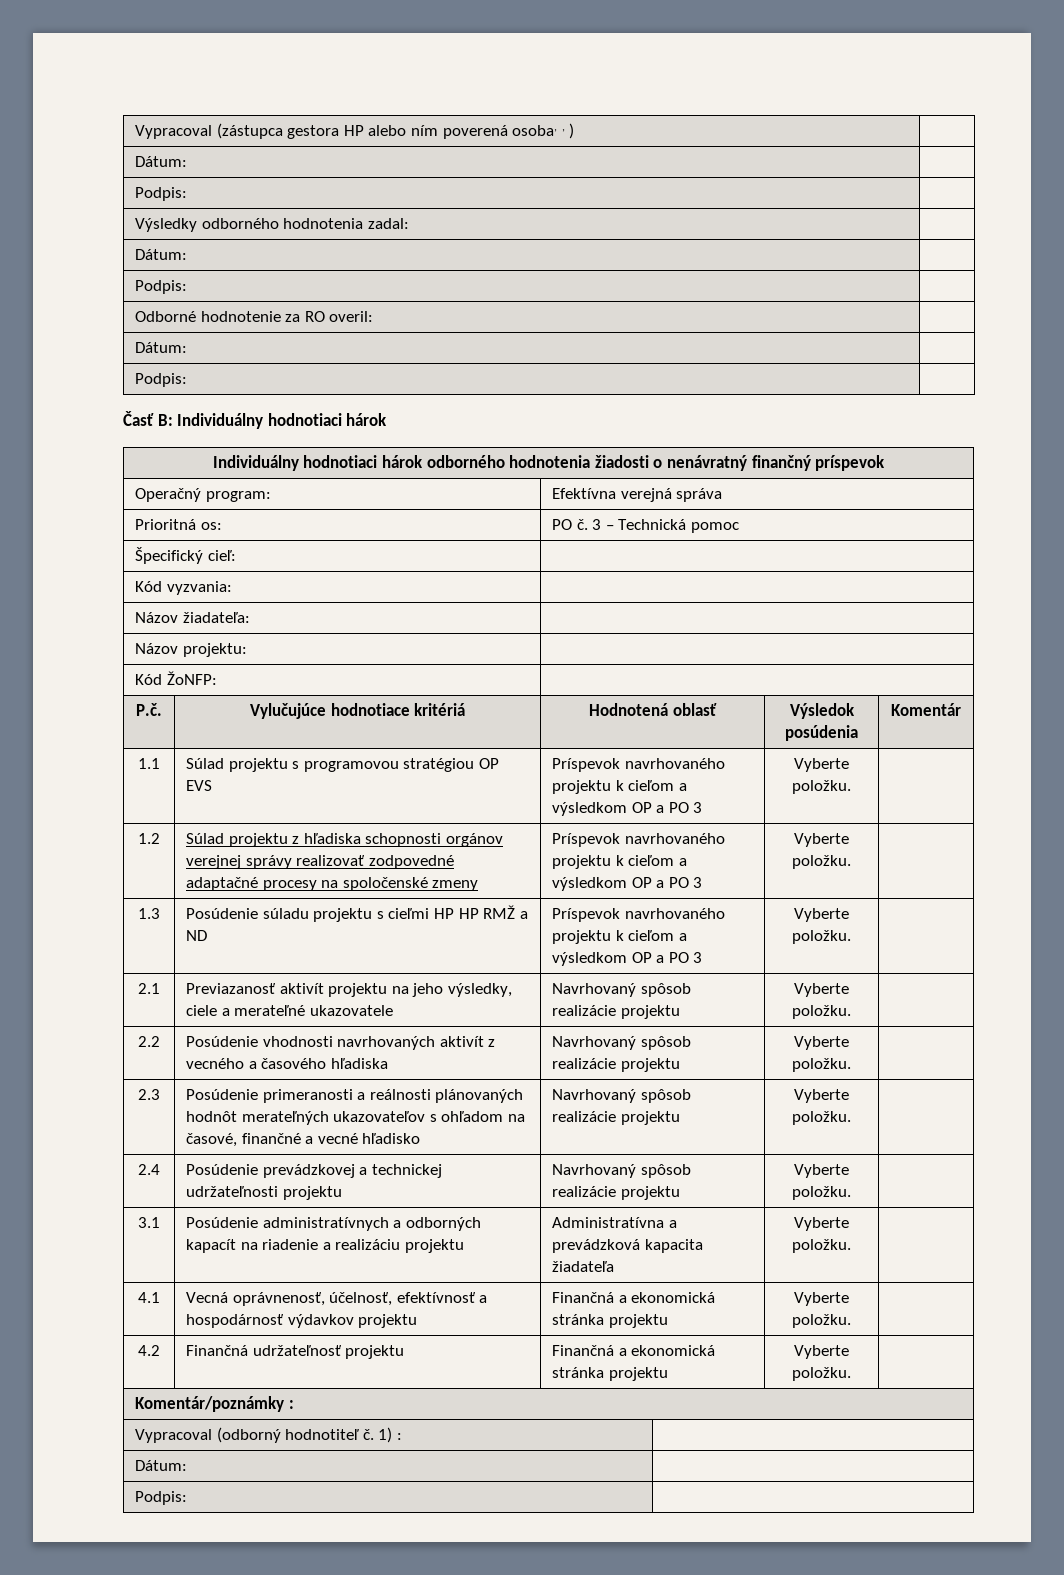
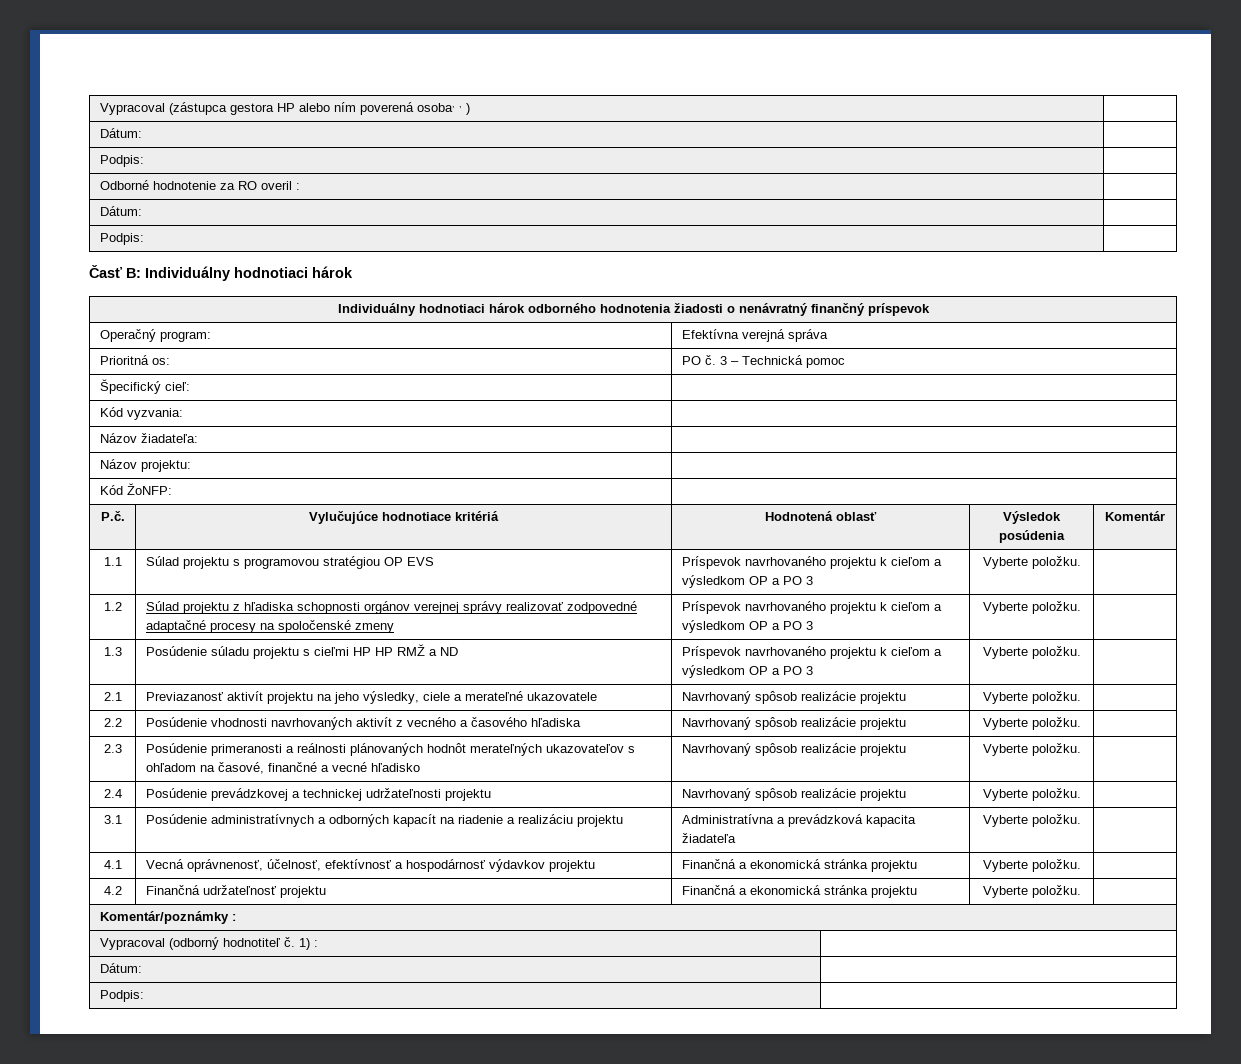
[135,218,409,232] [135,249,188,260] [135,280,188,294] // Výsledky odborného hodnotenia zadal: | // Dátum: | // Podpis: | -> (144, 161) none
[329,311,374,322] overil: -> [260,181,300,190] overil :

